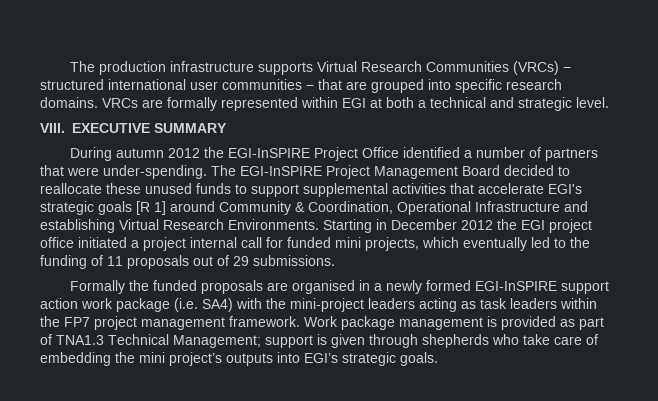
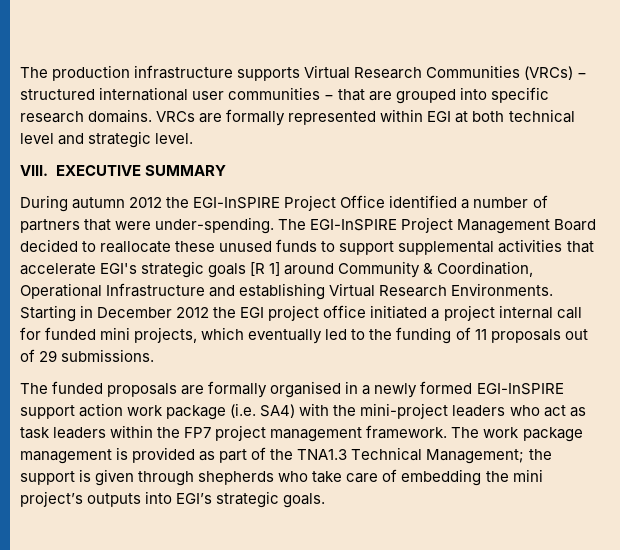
[418,97,486,108] a technical -> [508,109,575,123] [20,133,54,144] technical level
[69,280,149,294] Formally the -> [20,383,48,394] The
(288, 286) none -> [208,381,268,398] formally
[419,298,457,312] acting -> [509,405,566,417] who act
[304,316,338,327] Work -> [451,427,520,438] The work
(52, 339) none -> [270,449,294,460] the
(261, 341) none -> [528,449,552,460] the

